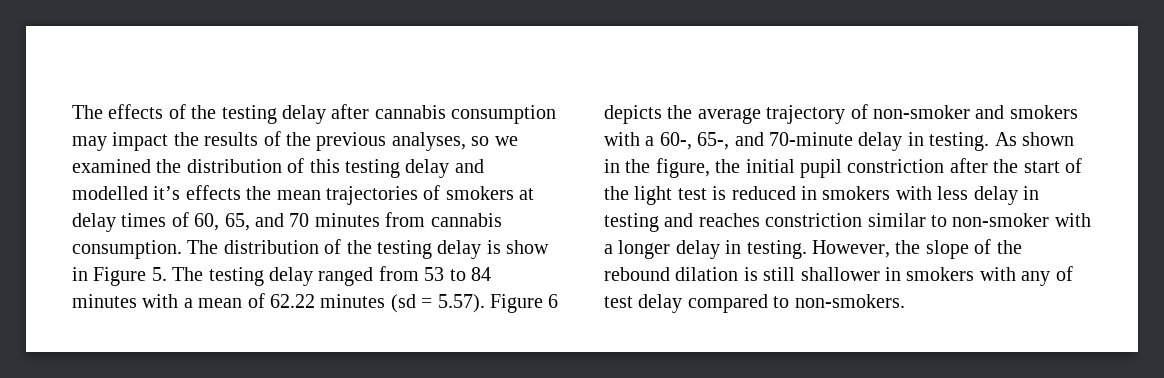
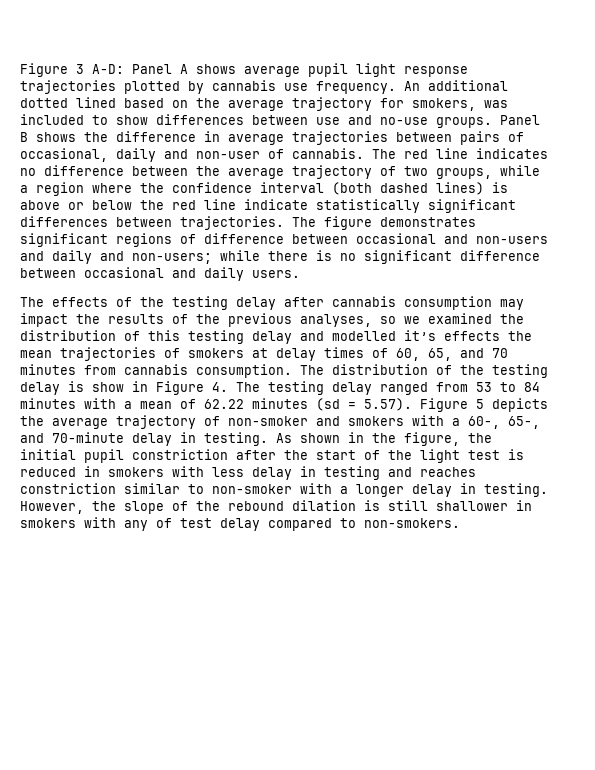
(72, 112) none -> [20,63,468,77] [20,80,508,94] [20,97,508,111] [20,114,540,128] [20,131,524,145] [20,148,548,162] [20,165,540,179] [20,182,508,196] [20,199,516,213] [20,216,476,230] [20,233,548,247] [20,250,540,264] [20,267,300,281] Figure 3 A-D: Panel A shows average pupil light response trajectories plotted by cannabis use frequency. An additional dotted lined based on the average trajectory for smokers, was included to show differences between use and no-use groups. Panel B shows the difference in average trajectories between pairs of occasional, daily and non-user of cannabis. The red line indicates no difference between the average trajectory of two groups, while a region where the confidence interval (both dashed lines) is above or below the red line indicate statistically significant differences between trajectories. The figure demonstrates significant regions of difference between occasional and non-users and daily and non-users; while there is no significant difference between occasional and daily users. //
[151,267,167,281] 5. -> [212,382,228,392] 4.
[548,294,559,308] 6 -> [476,399,484,409] 5

